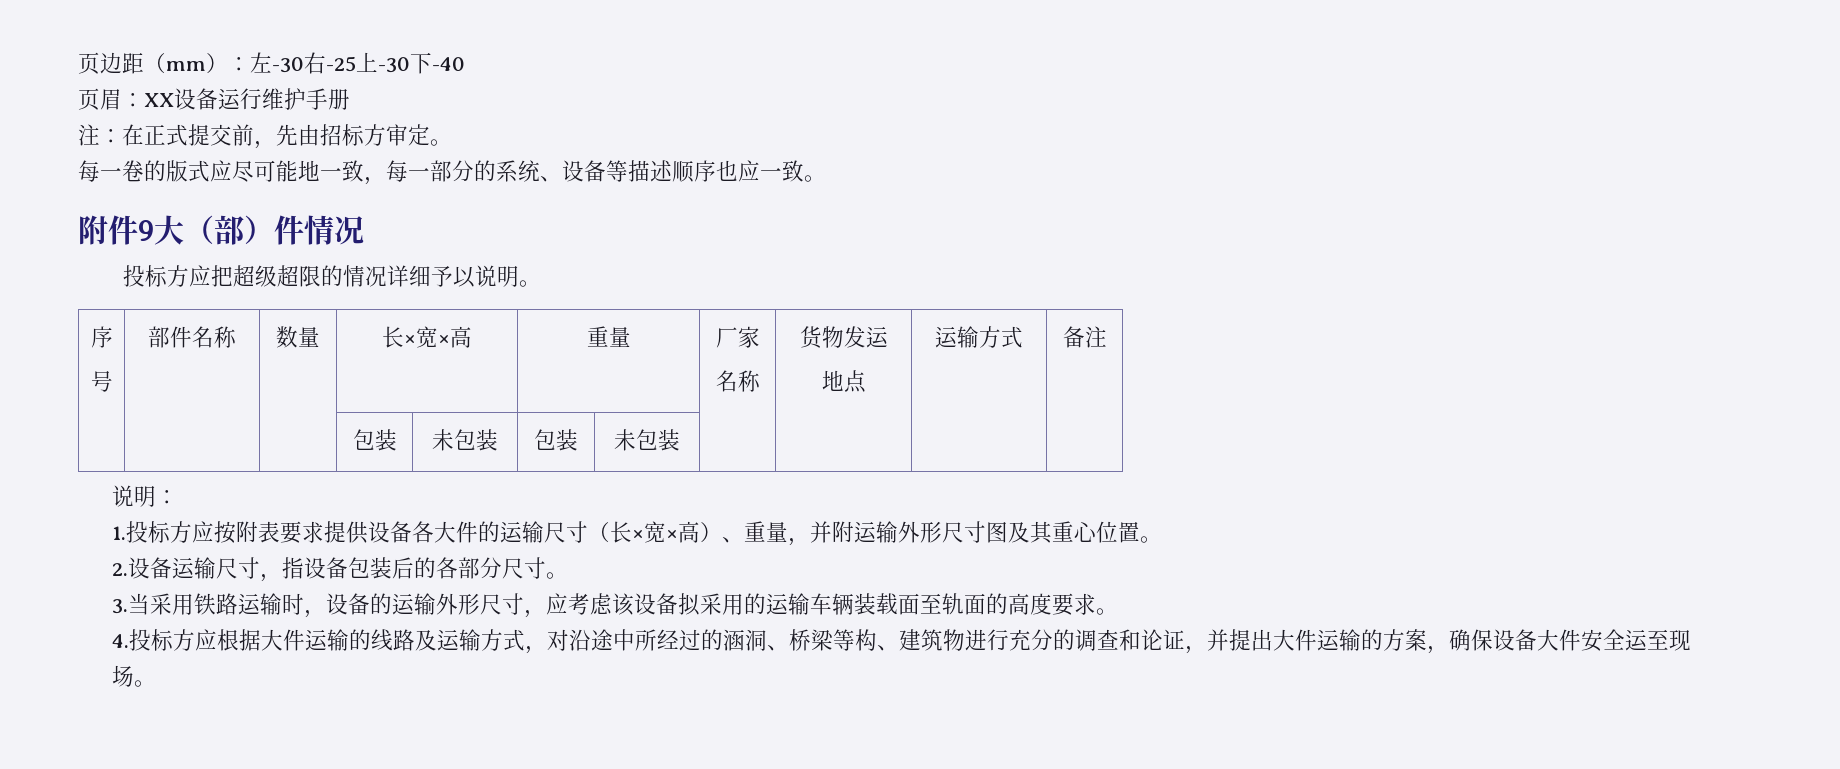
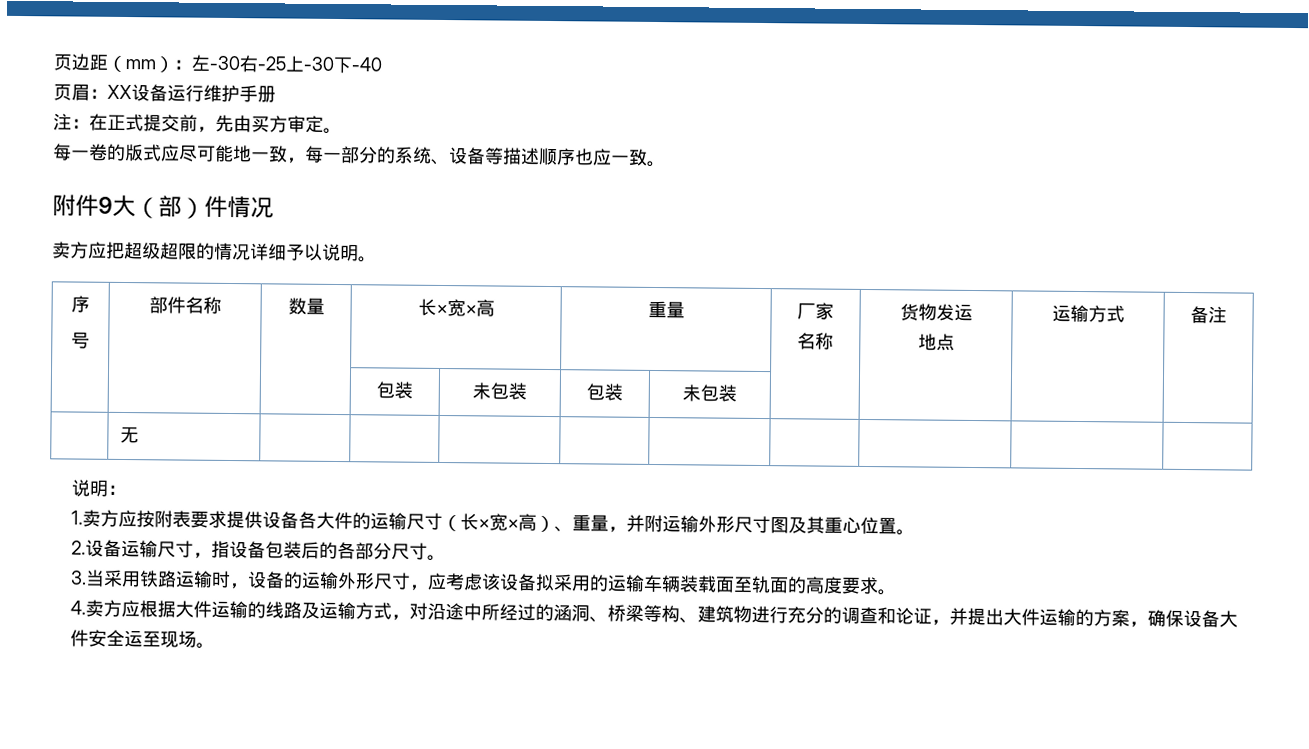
[320,124,365,146] 招标 -> [251,116,270,133] 买
[123,265,169,287] 投标 -> [52,241,71,259] 卖
(680, 440) none -> [119,426,139,444] // | 无 | | | | | | | | |
[126,521,172,543] 投标 -> [81,509,101,527] 卖
[129,629,175,651] 投标 -> [84,599,104,617] 卖

